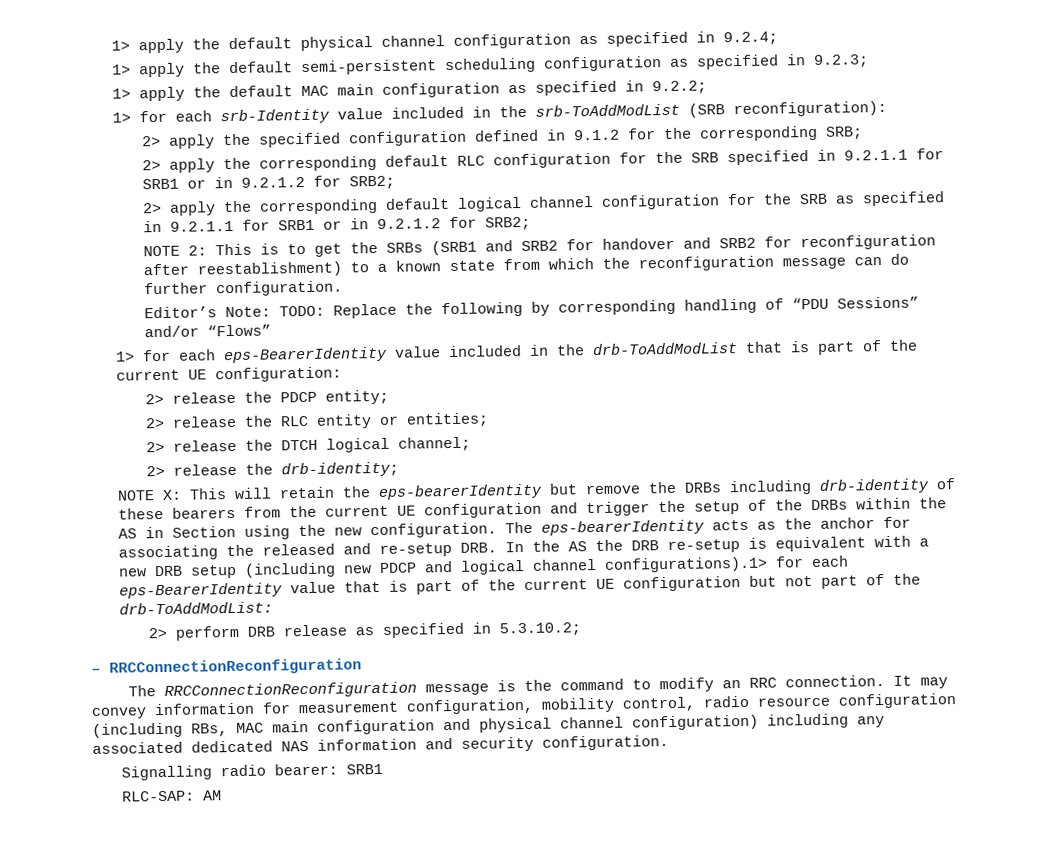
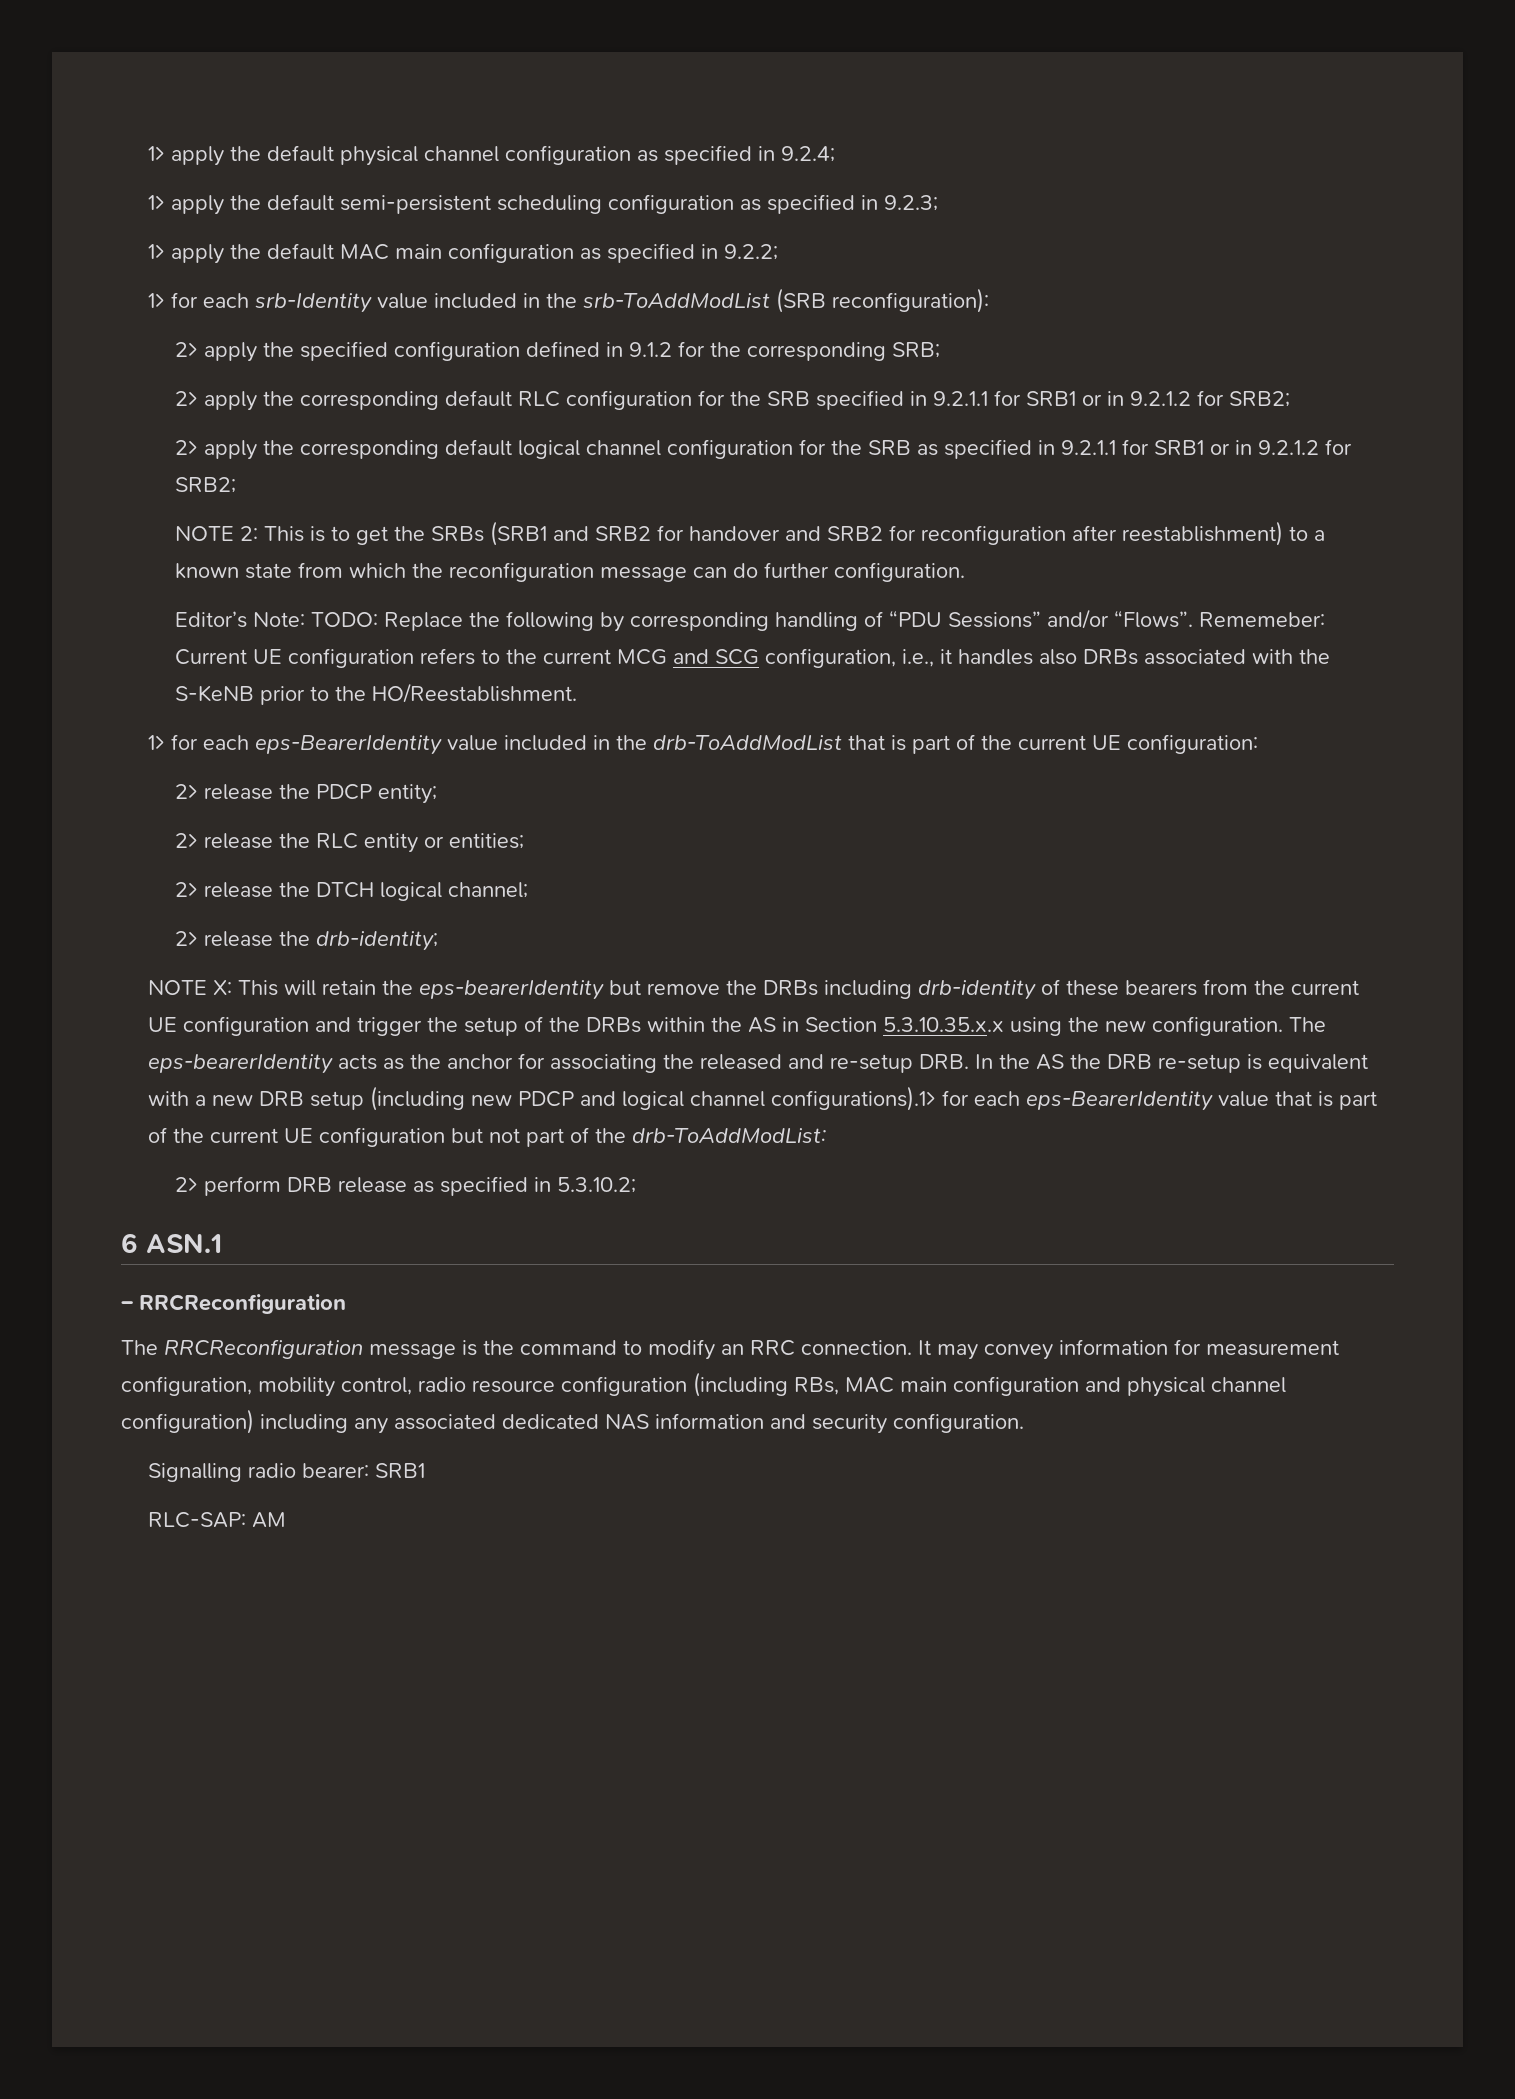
[206,324,271,337] “Flows” -> [1114,610,1326,628] [175,648,1331,668] [175,683,578,705] “Flows”. Rememeber: Current UE configuration refers to the current MCG and SCG configuration, i.e., it handles also DRBs associated with the S-KeNB prior to the HO/Reestablishment.
(236, 531) none -> [883,1017,1005,1032] 5.3.10.35.x.x
(581, 629) none -> [121,1233,222,1253] // 6 ASN.1
[109,658,362,676] [127,681,417,699] RRCConnectionReconfiguration // The RRCConnectionReconfiguration -> [139,1294,346,1314] [121,1339,363,1359] RRCReconfiguration // The RRCReconfiguration

